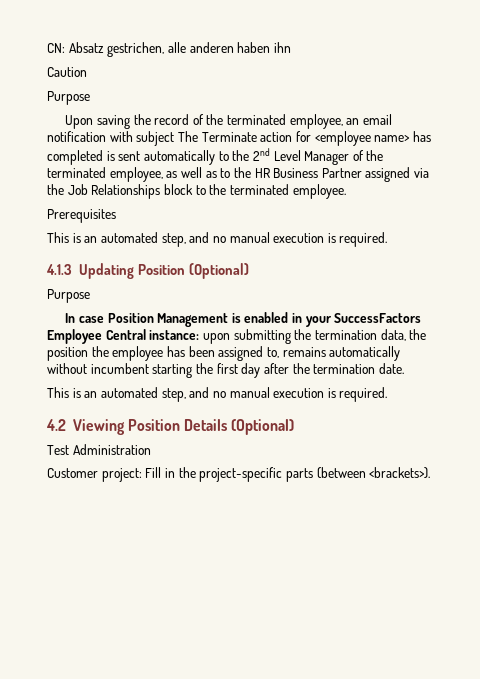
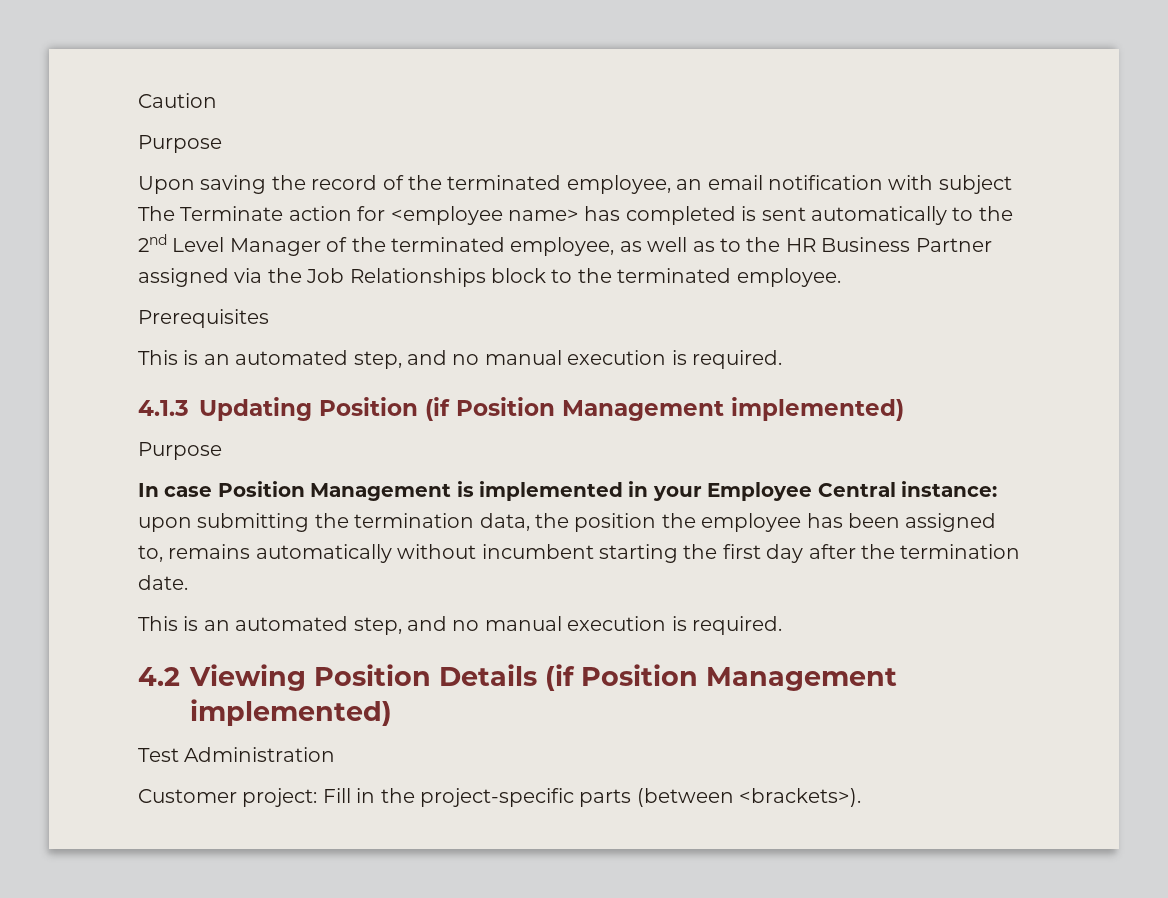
[47,42,291,57] CN: Absatz gestrichen, alle anderen haben ihn // -> (138, 100) none
[188,263,249,279] (Optional) -> [425,397,904,421] (if Position Management implemented)
[244,312,289,323] enabled -> [479,481,623,501] implemented
[334,313,422,323] SuccessFactors -> (702, 493) none
[231,419,295,435] (Optional) -> [545,664,897,691] [190,699,392,726] (if Position Management implemented)

